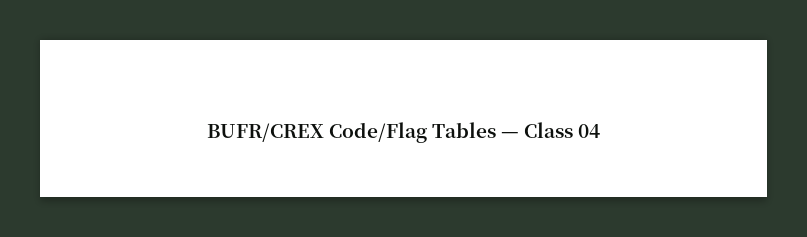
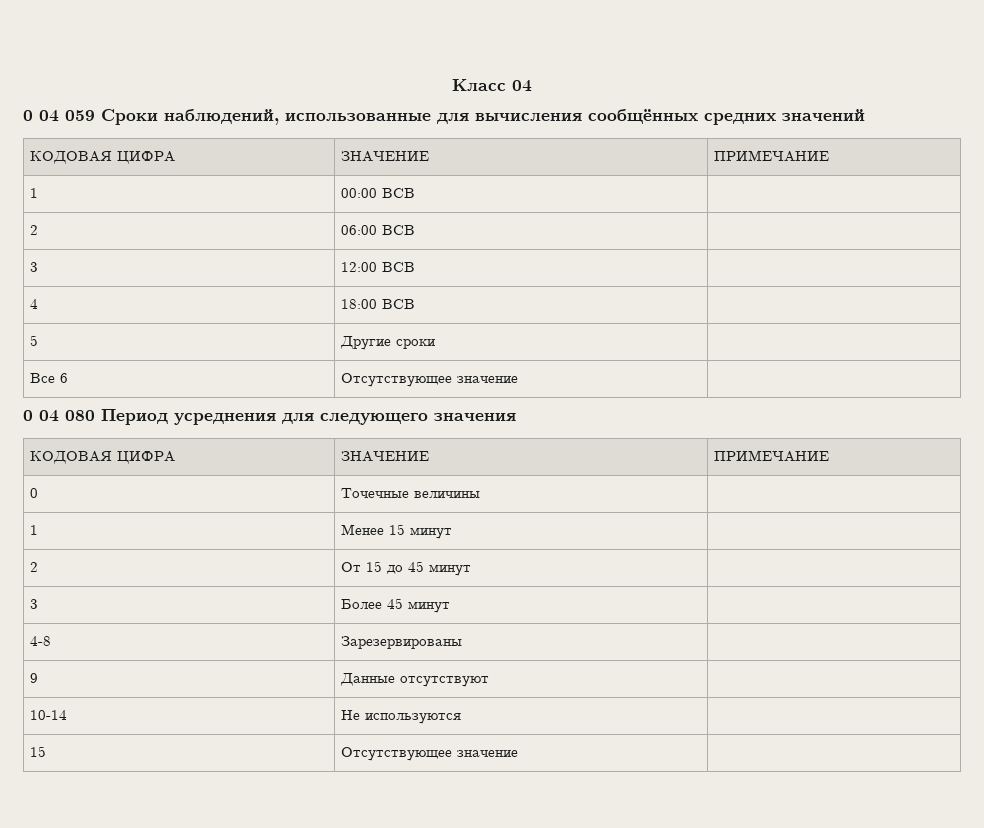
[206,122,601,143] BUFR/CREX Code/Flag Tables — Class 04 -> [452,79,532,92] [23,109,865,125] [30,151,176,164] [341,151,430,162] [714,150,830,162] [30,188,39,198] [341,188,416,198] [30,225,39,235] [341,225,416,235] [30,262,39,272] [341,262,416,272] [30,299,39,309] [341,299,416,309] [30,335,39,346] [340,336,436,350] [30,373,69,383] [341,373,519,387] [23,409,516,425] [30,451,176,464] [341,451,430,462] [714,450,830,462] [30,488,39,498] [341,488,481,498] [30,525,39,535] [341,524,453,539] [30,562,39,572] [341,561,472,576] [30,599,39,609] [341,598,451,613] [30,636,52,646] [341,636,463,649] [30,673,39,683] [340,673,490,687] [30,710,68,720] [341,710,462,724] [30,746,47,757] [341,747,519,761] Класс 04 // 0 04 059 Сроки наблюдений, использованные для вычисления сообщённых средних значений // КОДОВАЯ ЦИФРА | ЗНАЧЕНИЕ | ПРИМЕЧАНИЕ // 1 | 00:00 ВСВ | // 2 | 06:00 ВСВ | // 3 | 12:00 ВСВ | // 4 | 18:00 ВСВ | // 5 | Другие сроки | // Все 6 | Отсутствующее значение | // 0 04 080 Период усреднения для следующего значения // КОДОВАЯ ЦИФРА | ЗНАЧЕНИЕ | ПРИМЕЧАНИЕ // 0 | Точечные величины | // 1 | Менее 15 минут | // 2 | От 15 до 45 минут | // 3 | Более 45 минут | // 4-8 | Зарезервированы | // 9 | Данные отсутствуют | // 10-14 | Не используются | // 15 | Отсутствующее значение |

